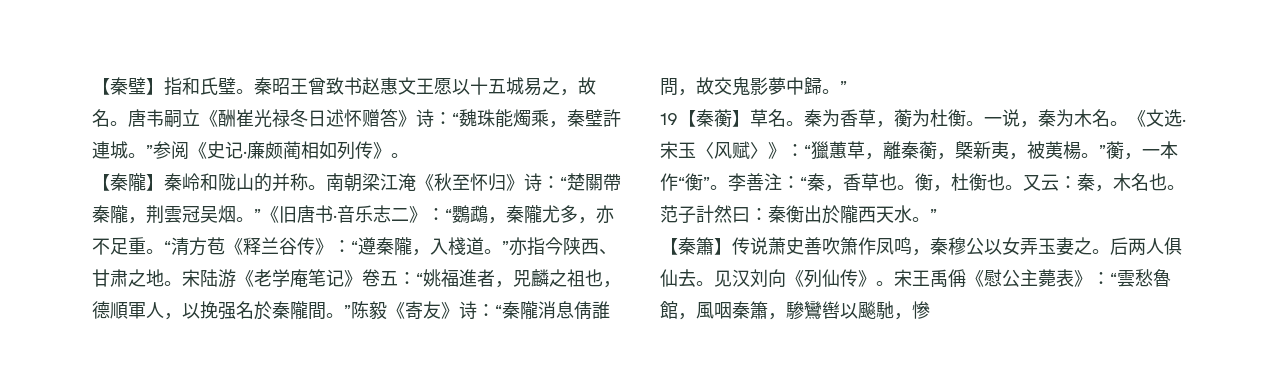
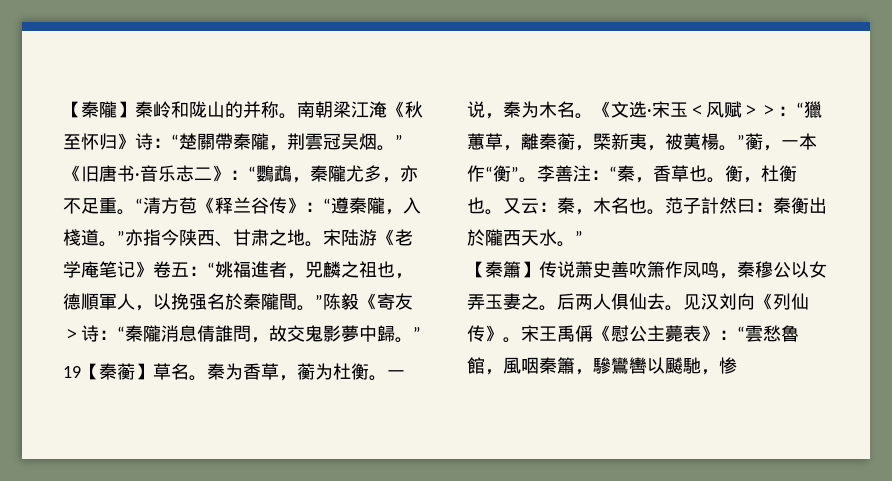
[92,77,596,96] [92,109,621,128] [92,141,409,160] [92,173,128,191] 【秦璧】指和氏璧。秦昭王曾致书赵惠文王愿以十五城易之，故名。唐韦嗣立《酬崔光禄冬日述怀赠答》诗：“魏珠能燭乘，秦璧許連城。”参阅《史记·廉颇蔺相如列传》。 // 【秦 -> [63,101,99,118] 【秦
[441,302,459,319] 》 -> [63,329,81,340] ＞
[696,141,786,159] 〈风赋〉》 -> [688,101,778,118] ＜风赋＞＞
[822,301,930,320] 辔以飈馳，慘 -> [629,357,737,375] 轡以飇馳，惨

